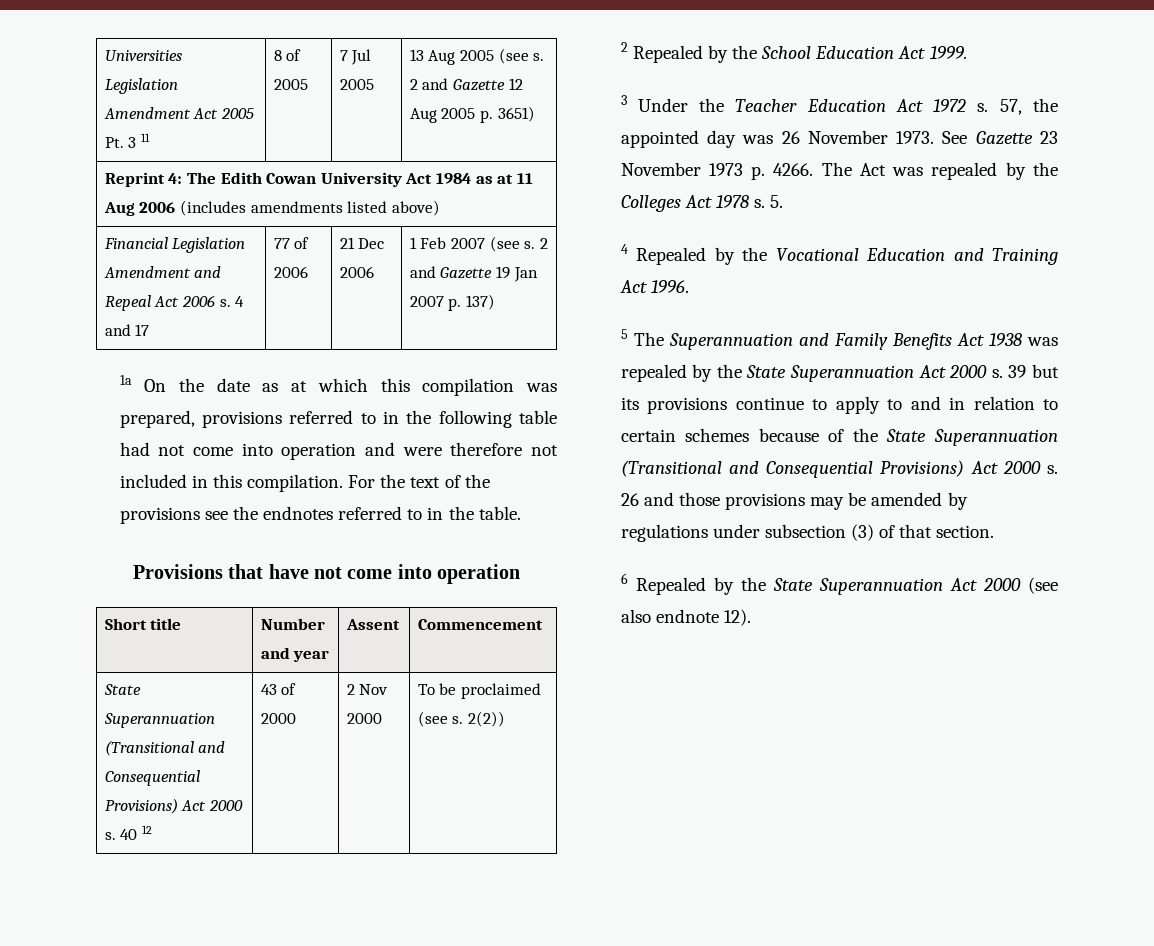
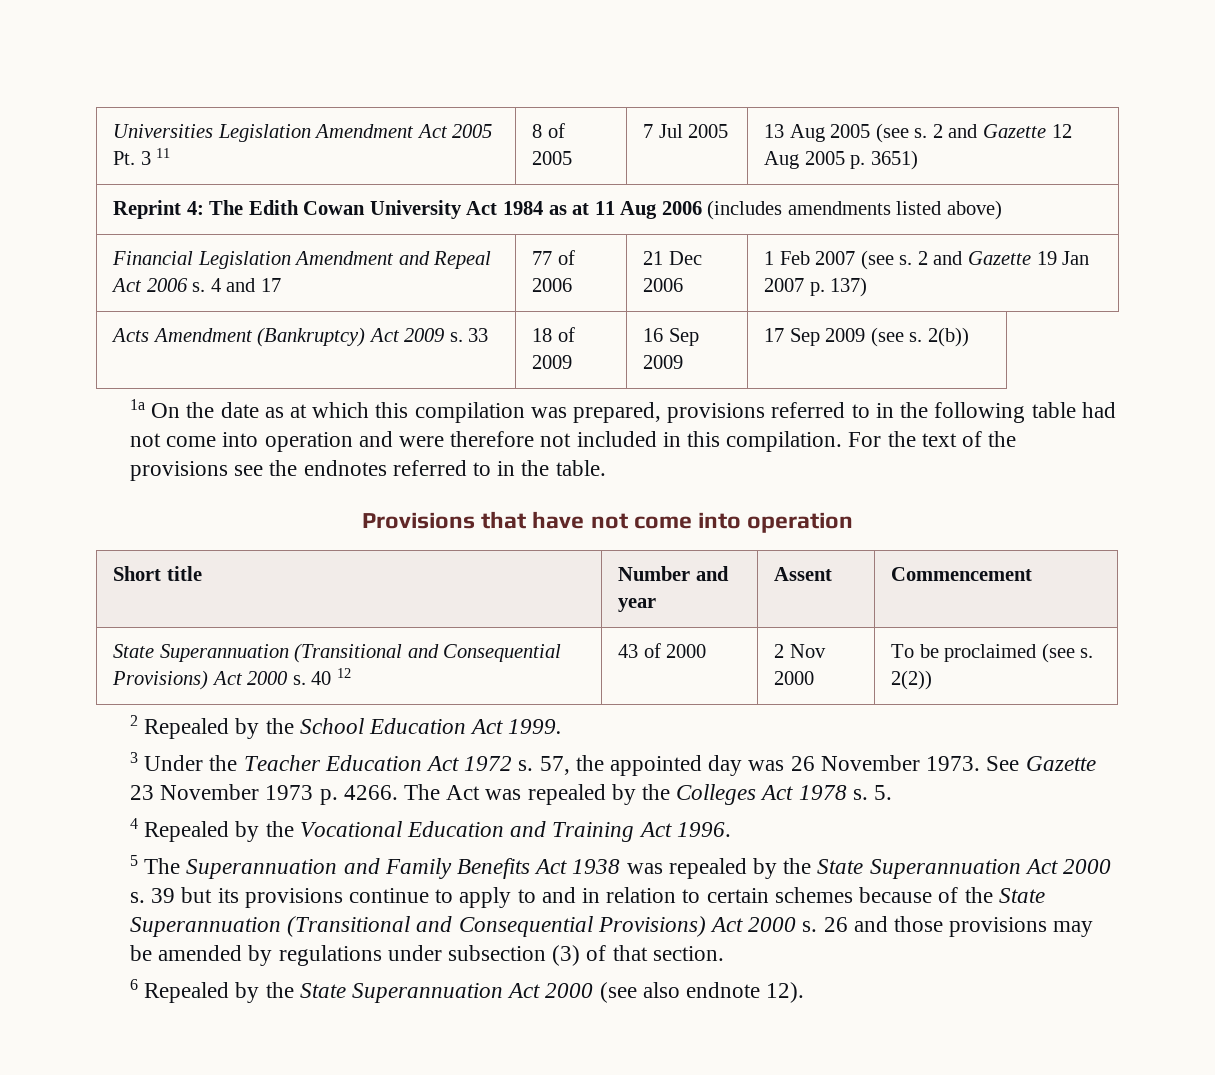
(495, 302) none -> [111,327,489,347] [532,327,575,342] [532,355,573,369] [643,328,699,346] [643,355,684,369] [764,327,969,347] // Acts Amendment (Bankruptcy) Act 2009 s. 33 | 18 of 2009 | 16 Sep 2009 | 17 Sep 2009 (see s. 2(b))

